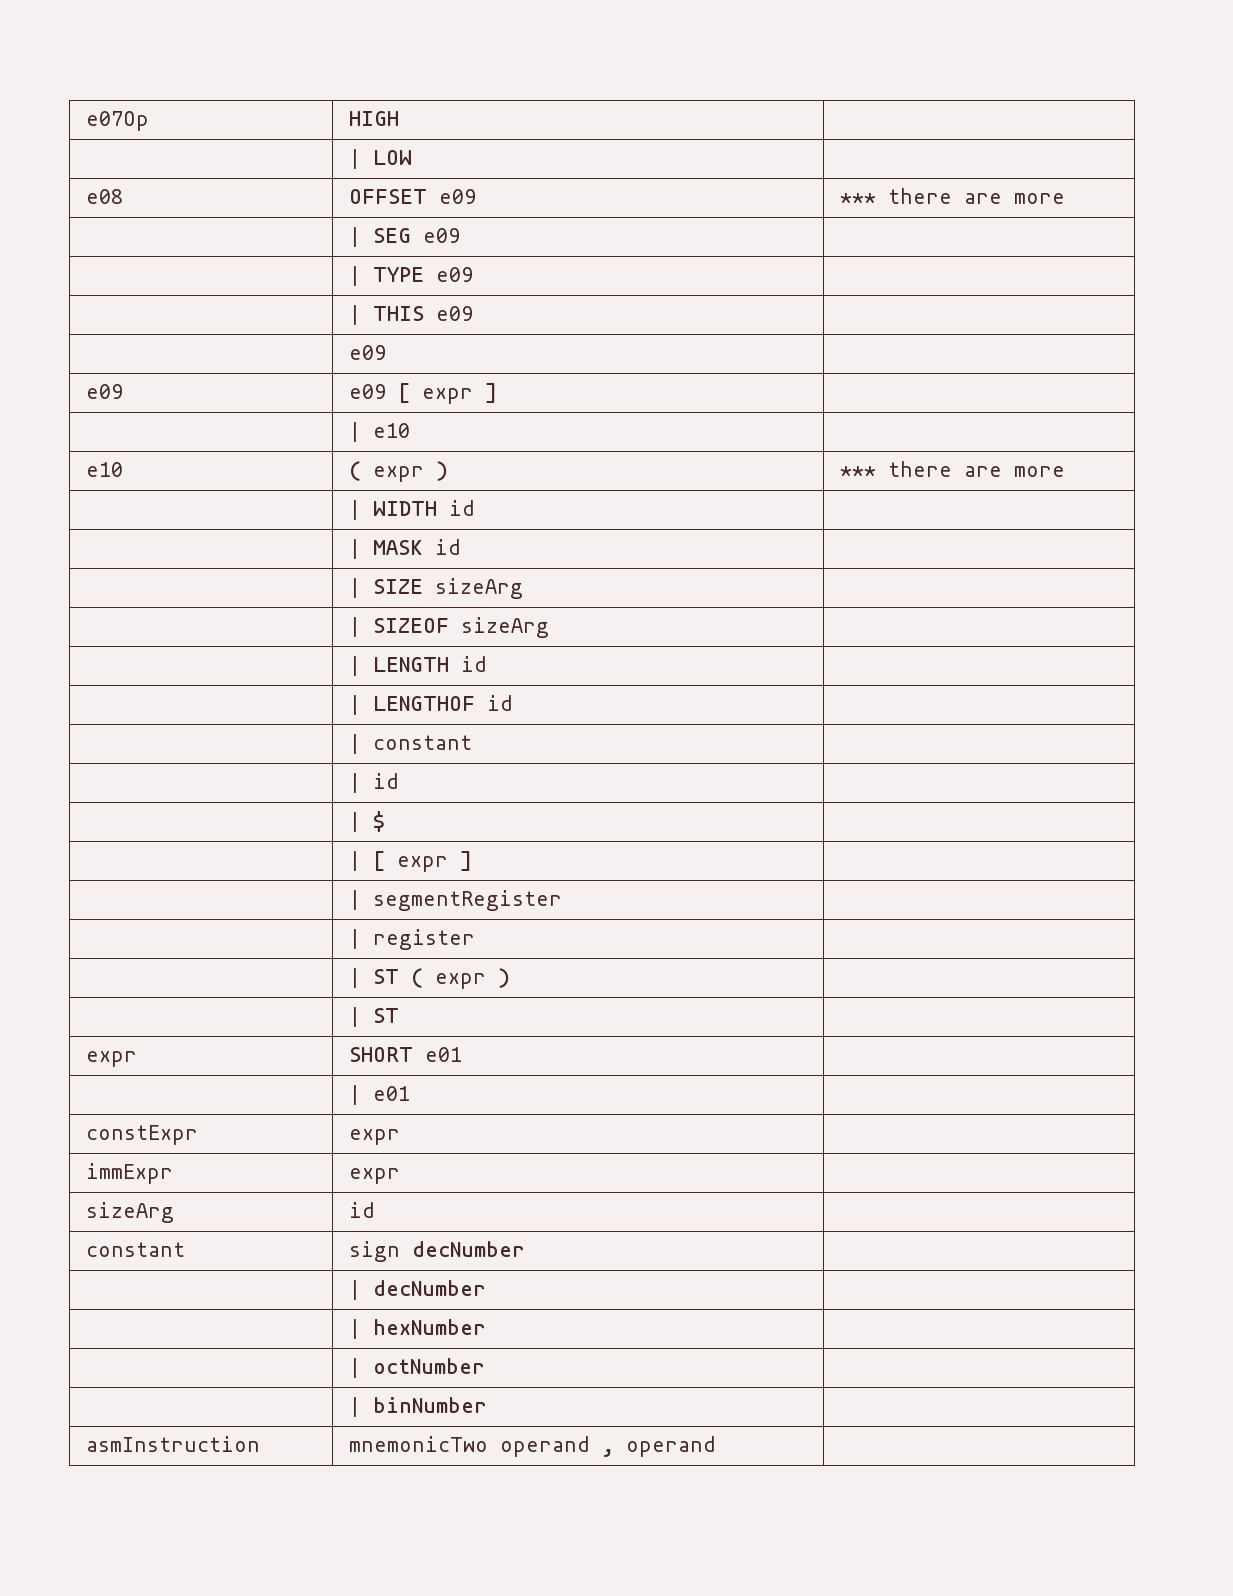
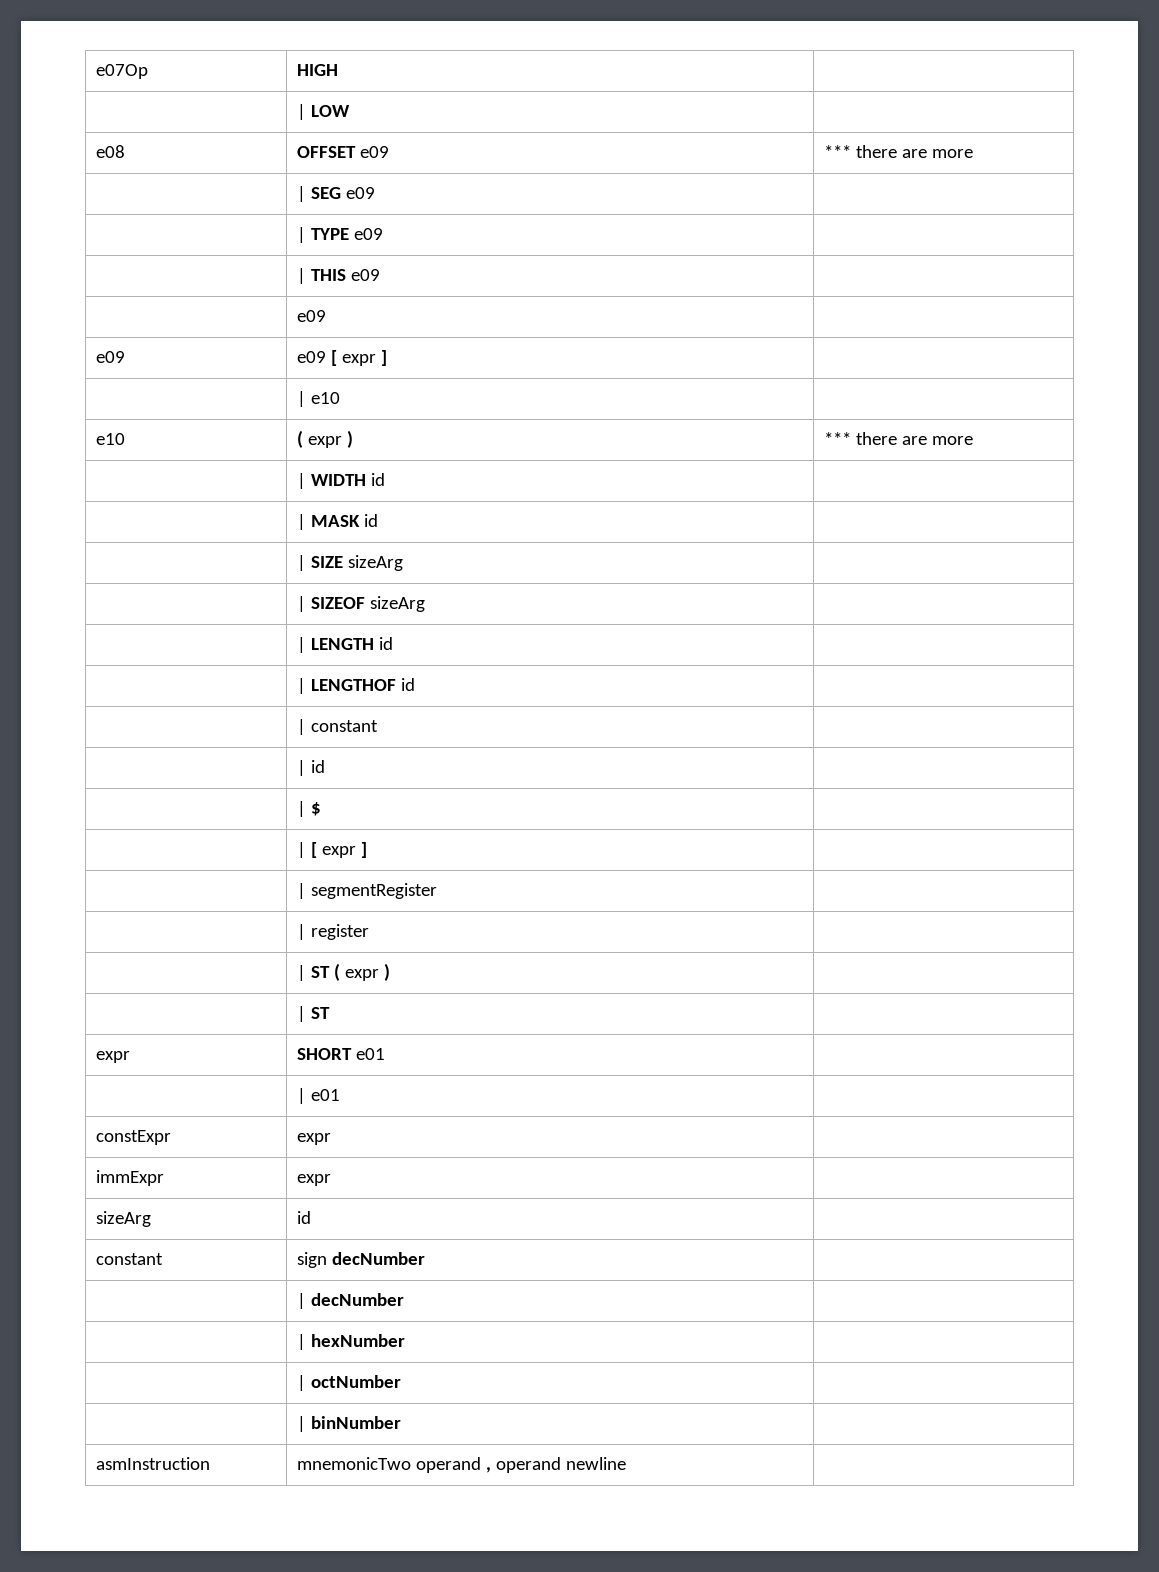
(716, 1446) none -> [566,1457,627,1470] newline

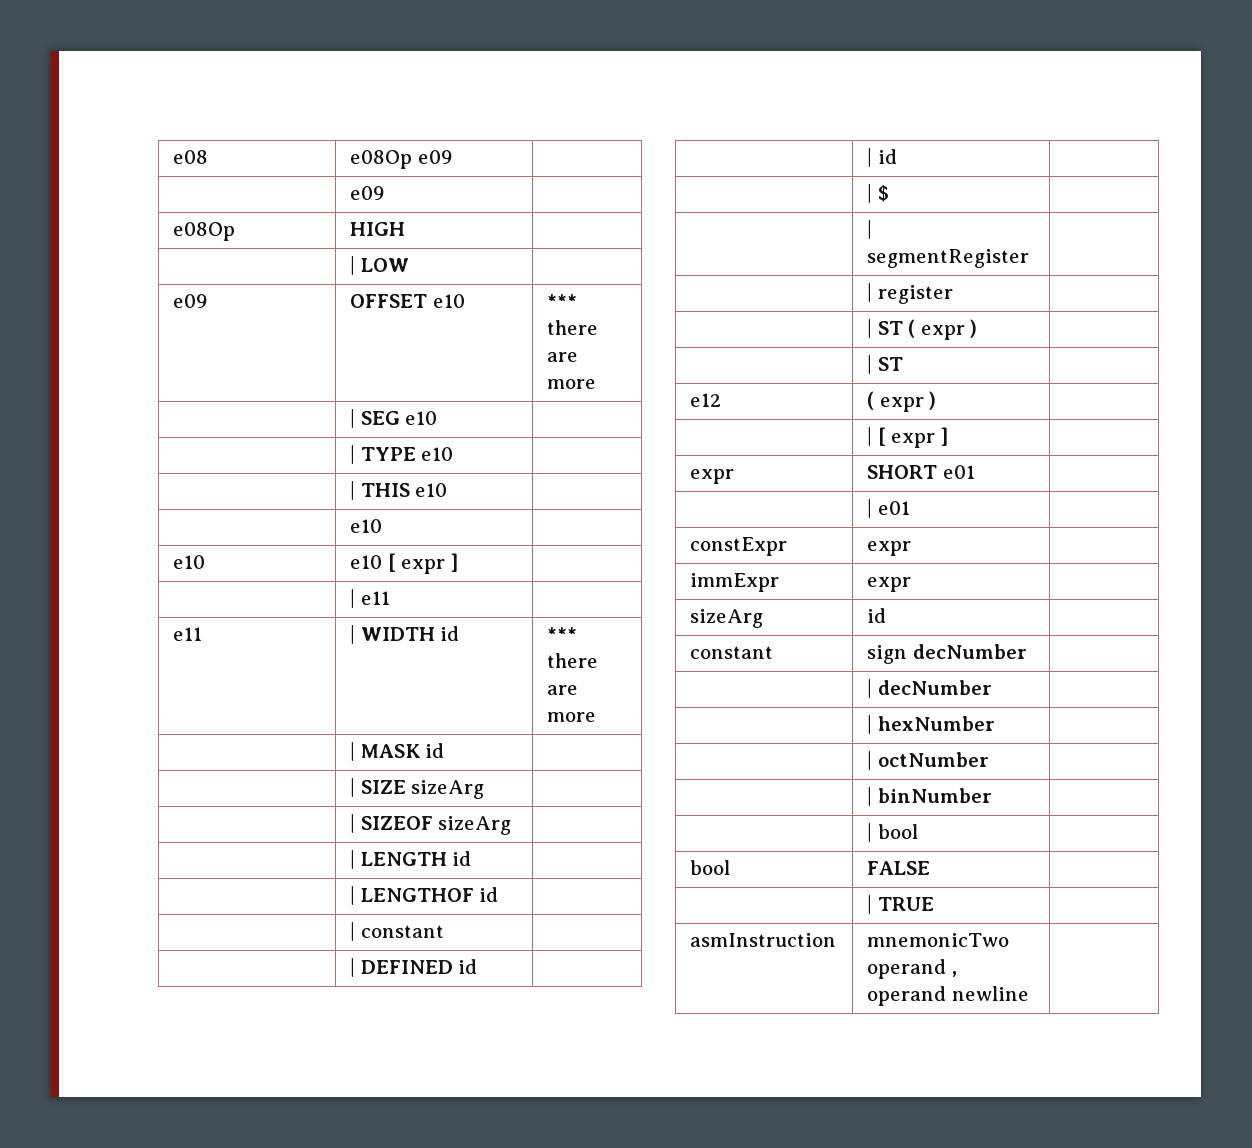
[96,64,149,79] e07Op -> [173,150,209,164] [350,150,453,169] [350,186,386,200] [173,222,236,241] e08 | e08Op e09 | // | e09 | // e08Op
[96,145,126,158] e08 -> [173,294,209,308] e09
[360,146,390,158] e09 -> [432,294,465,308] e10
[346,187,376,199] e09 -> [405,411,438,425] e10
[354,228,384,240] e09 -> [421,447,454,461] e10
[351,269,381,281] [297,310,327,322] [96,351,126,363] [297,350,388,366] [297,391,341,407] [96,433,126,445] [297,430,354,448] [824,432,974,445] [297,473,386,489] e09 | // | e09 | // e09 | e09 [ expr ] | // | | e10 | // e10 | ( expr ) | *** there are more // | | WIDTH id | -> [415,483,448,497] [350,519,383,533] [173,555,206,569] [350,553,458,574] [350,589,390,608] [173,627,203,641] [350,625,460,644] [547,627,578,641] [547,653,599,668] [547,685,579,695] [547,712,597,722] e10 | // | e10 | // e10 | e10 [ expr ] | // | | e11 | // e11 | | WIDTH id | *** there are more
(379, 726) none -> [350,958,478,977] // | | DEFINED id |
[297,842,368,858] // | | [ expr ] | -> (889, 193) none
(331, 1013) none -> [690,393,722,407] [867,391,937,412] [867,427,948,448] // e12 | ( expr ) | // | | [ expr ] |
(402, 1422) none -> [867,823,918,842] [690,860,731,875] [867,861,931,875] [867,895,934,914] // | | bool | // bool | FALSE | // | | TRUE |

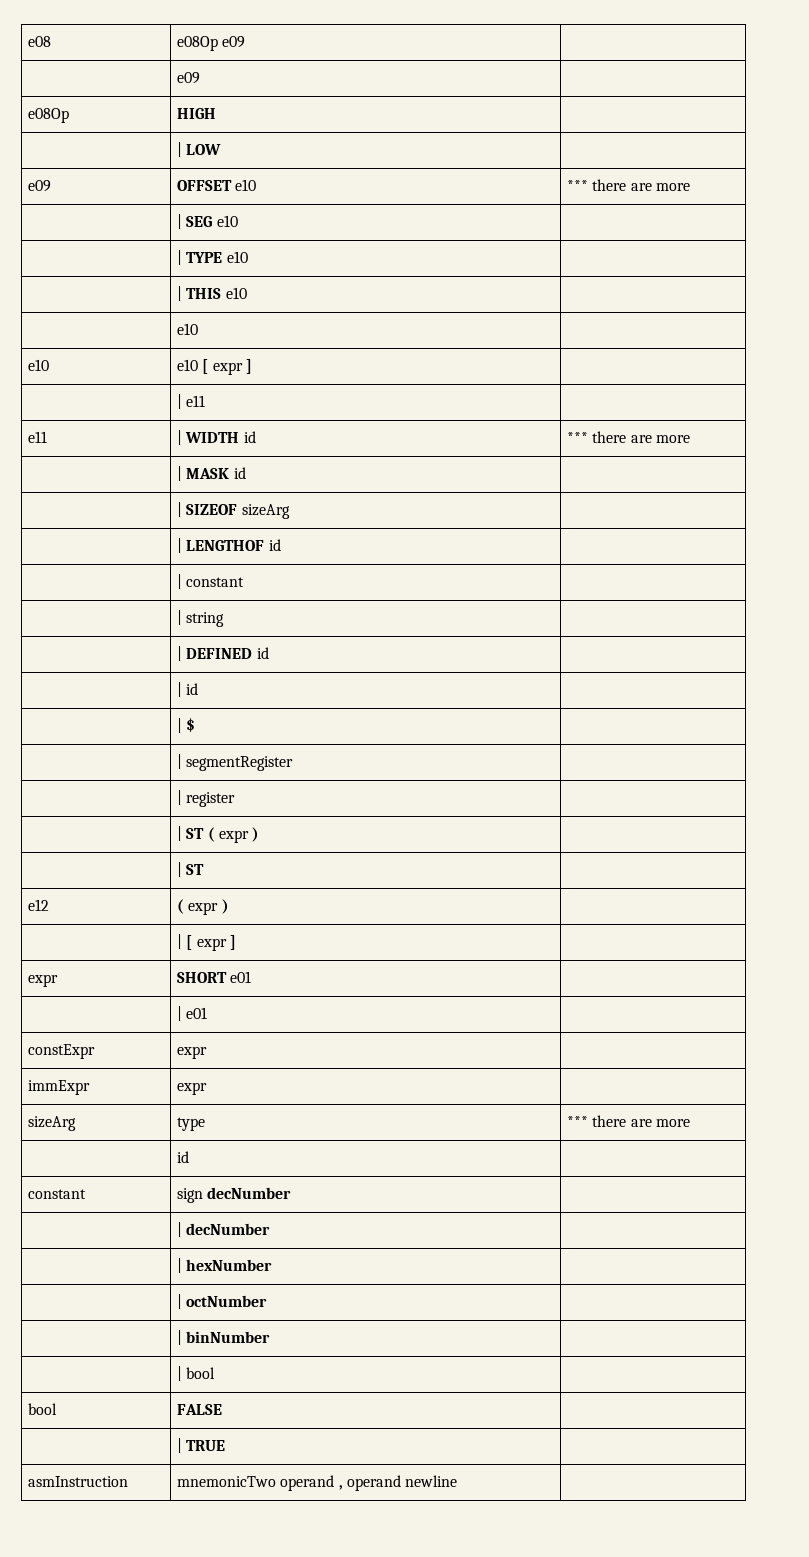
[350,778,485,799] // | | SIZE sizeArg | -> (246, 473) none
[350,850,472,869] // | | LENGTH id | -> (290, 511) none
(444, 931) none -> [176,610,225,627] // | | string |
(764, 618) none -> [176,1117,205,1131] [566,1115,690,1127] | type | *** there are more //

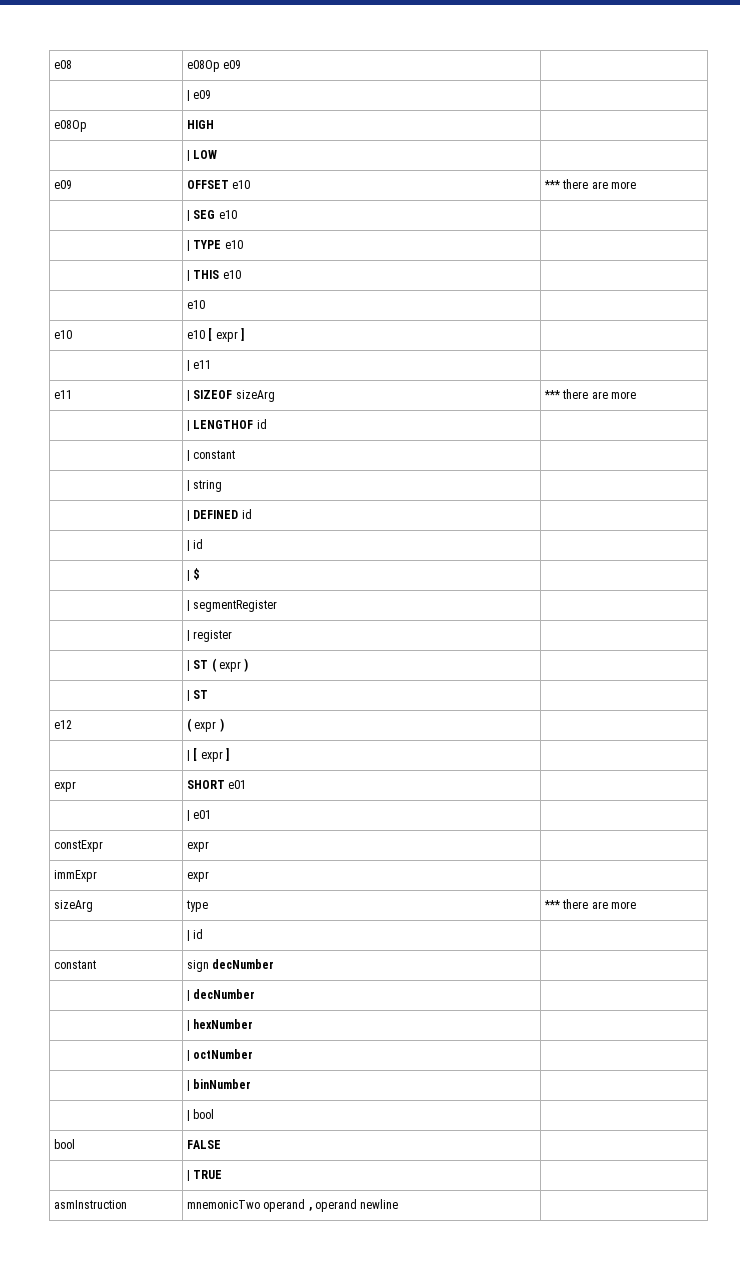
(246, 42) none -> [187,90,191,101] |
[185,431,256,443] [566,431,690,443] [176,466,246,481] [176,502,290,519] WIDTH id | *** there are more // | | MASK id | // | | SIZEOF sizeArg | -> [193,390,275,402] [544,389,636,399] SIZEOF sizeArg | *** there are more
(690, 1123) none -> [187,930,191,941] |

